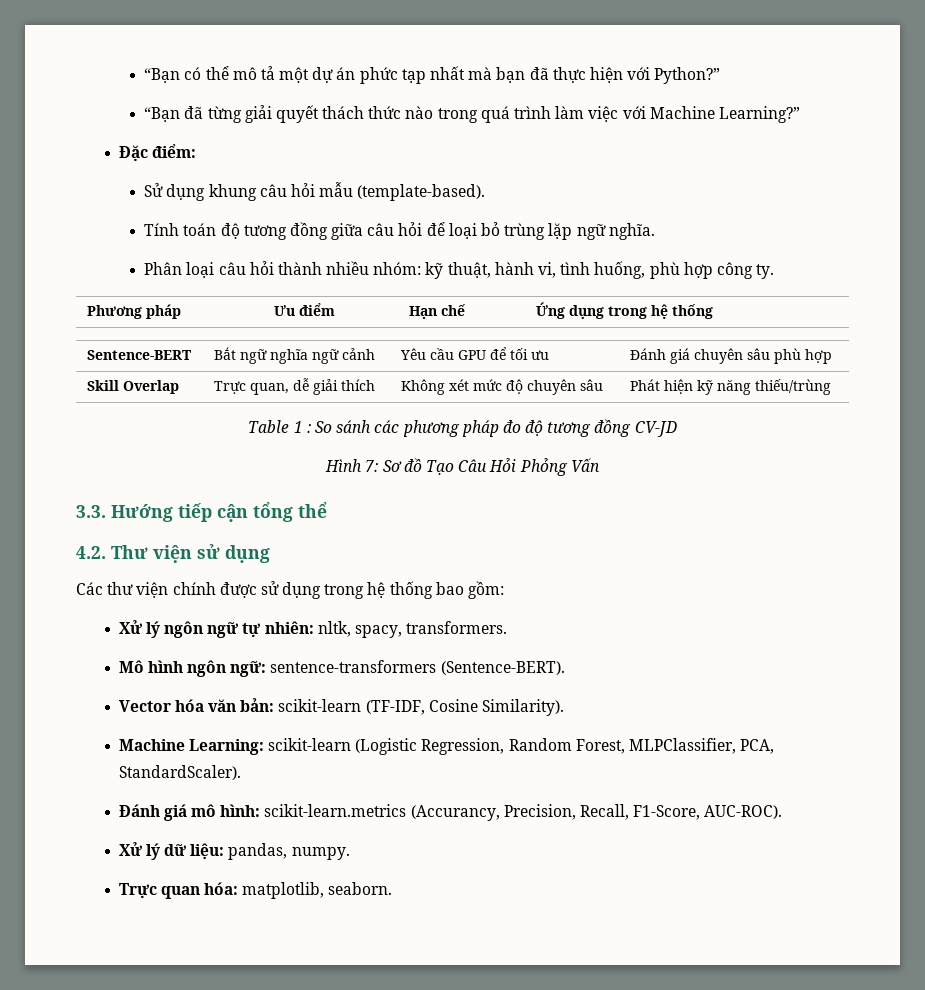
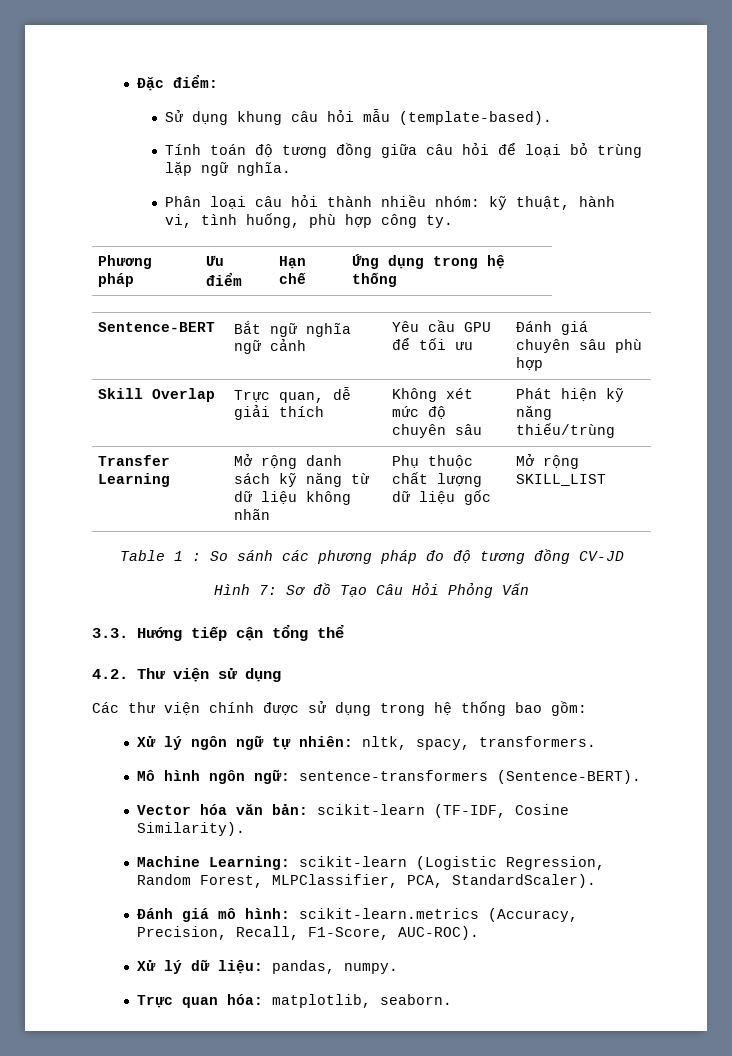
[144,66,721,84] [144,105,800,123] “Bạn có thể mô tả một dự án phức tạp nhất mà bạn đã thực hiện với Python?” // “Bạn đã từng giải quyết thách thức nào trong quá trình làm việc với Machine Learning?” // -> (136, 84) none
(832, 387) none -> [98,455,171,466] [98,473,171,487] [234,454,343,469] [234,472,370,487] [234,491,352,505] [234,509,271,520] [392,455,474,468] [392,472,483,487] [392,490,492,505] [516,454,580,469] [516,474,607,486] // Transfer Learning | Mở rộng danh sách kỹ năng từ dữ liệu không nhãn | Phụ thuộc chất lượng dữ liệu gốc | Mở rộng SKILL_LIST
[410,805,500,821] (Accurancy, -> [487,908,578,922] (Accuracy,

